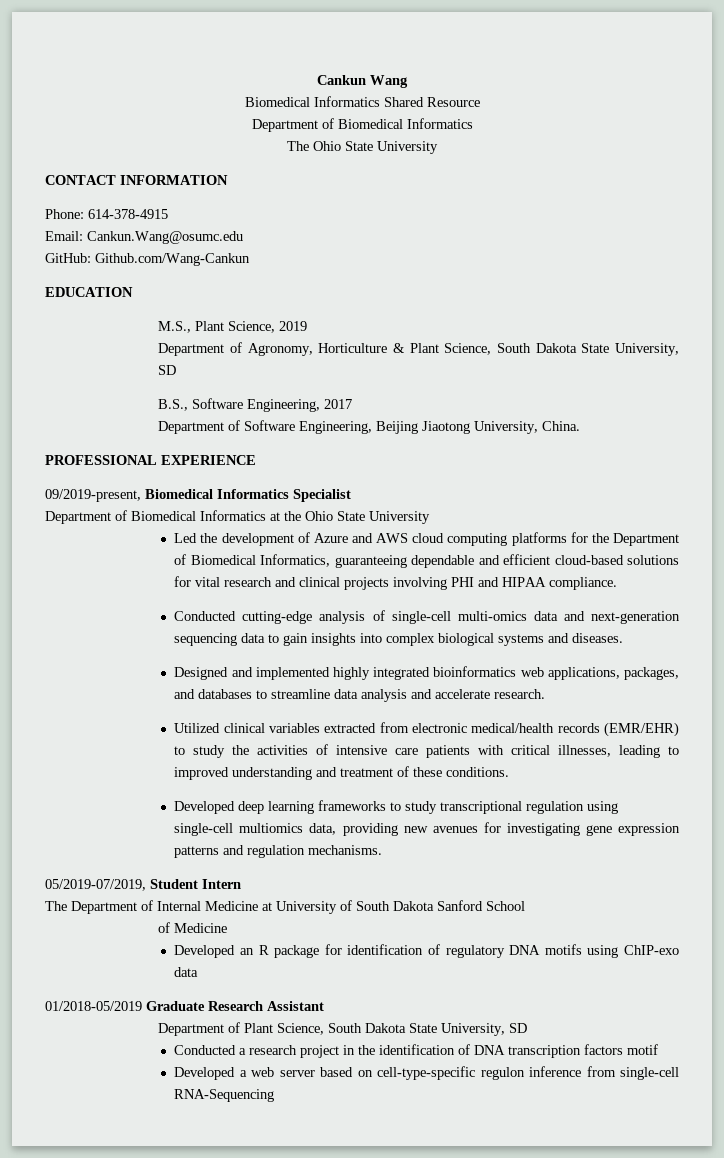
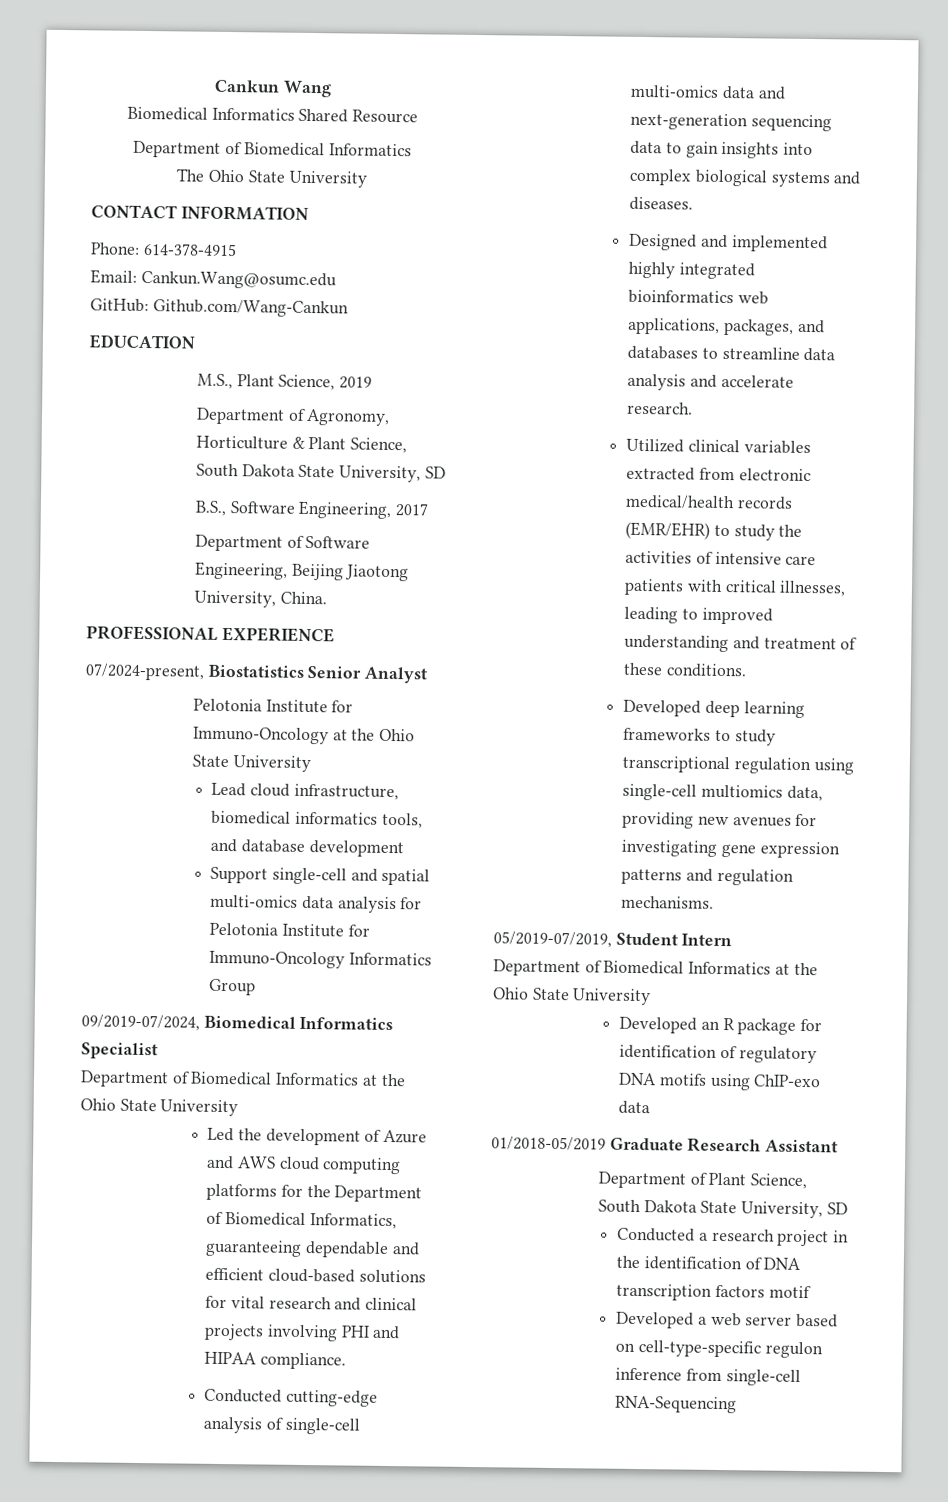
[45,489,141,502] 09/2019-present, -> [85,663,429,684] [193,698,354,714] [193,726,416,745] [192,754,311,773] [211,782,399,801] [211,810,423,829] [210,838,404,858] [210,866,431,886] [210,894,423,914] [209,922,370,938] [209,950,432,969] [209,978,257,996] [81,1014,200,1031] 07/2024-present, Biostatistics Senior Analyst // Pelotonia Institute for Immuno-Oncology at the Ohio State University // Lead cloud infrastructure, biomedical informatics tools, and database development // Support single-cell and spatial multi-omics data analysis for Pelotonia Institute for Immuno-Oncology Informatics Group // 09/2019-07/2024,
[45,900,525,914] [158,922,228,933] The Department of Internal Medicine at University of South Dakota Sanford School // of Medicine -> [493,959,818,977] [493,987,652,1006] Department of Biomedical Informatics at the Ohio State University

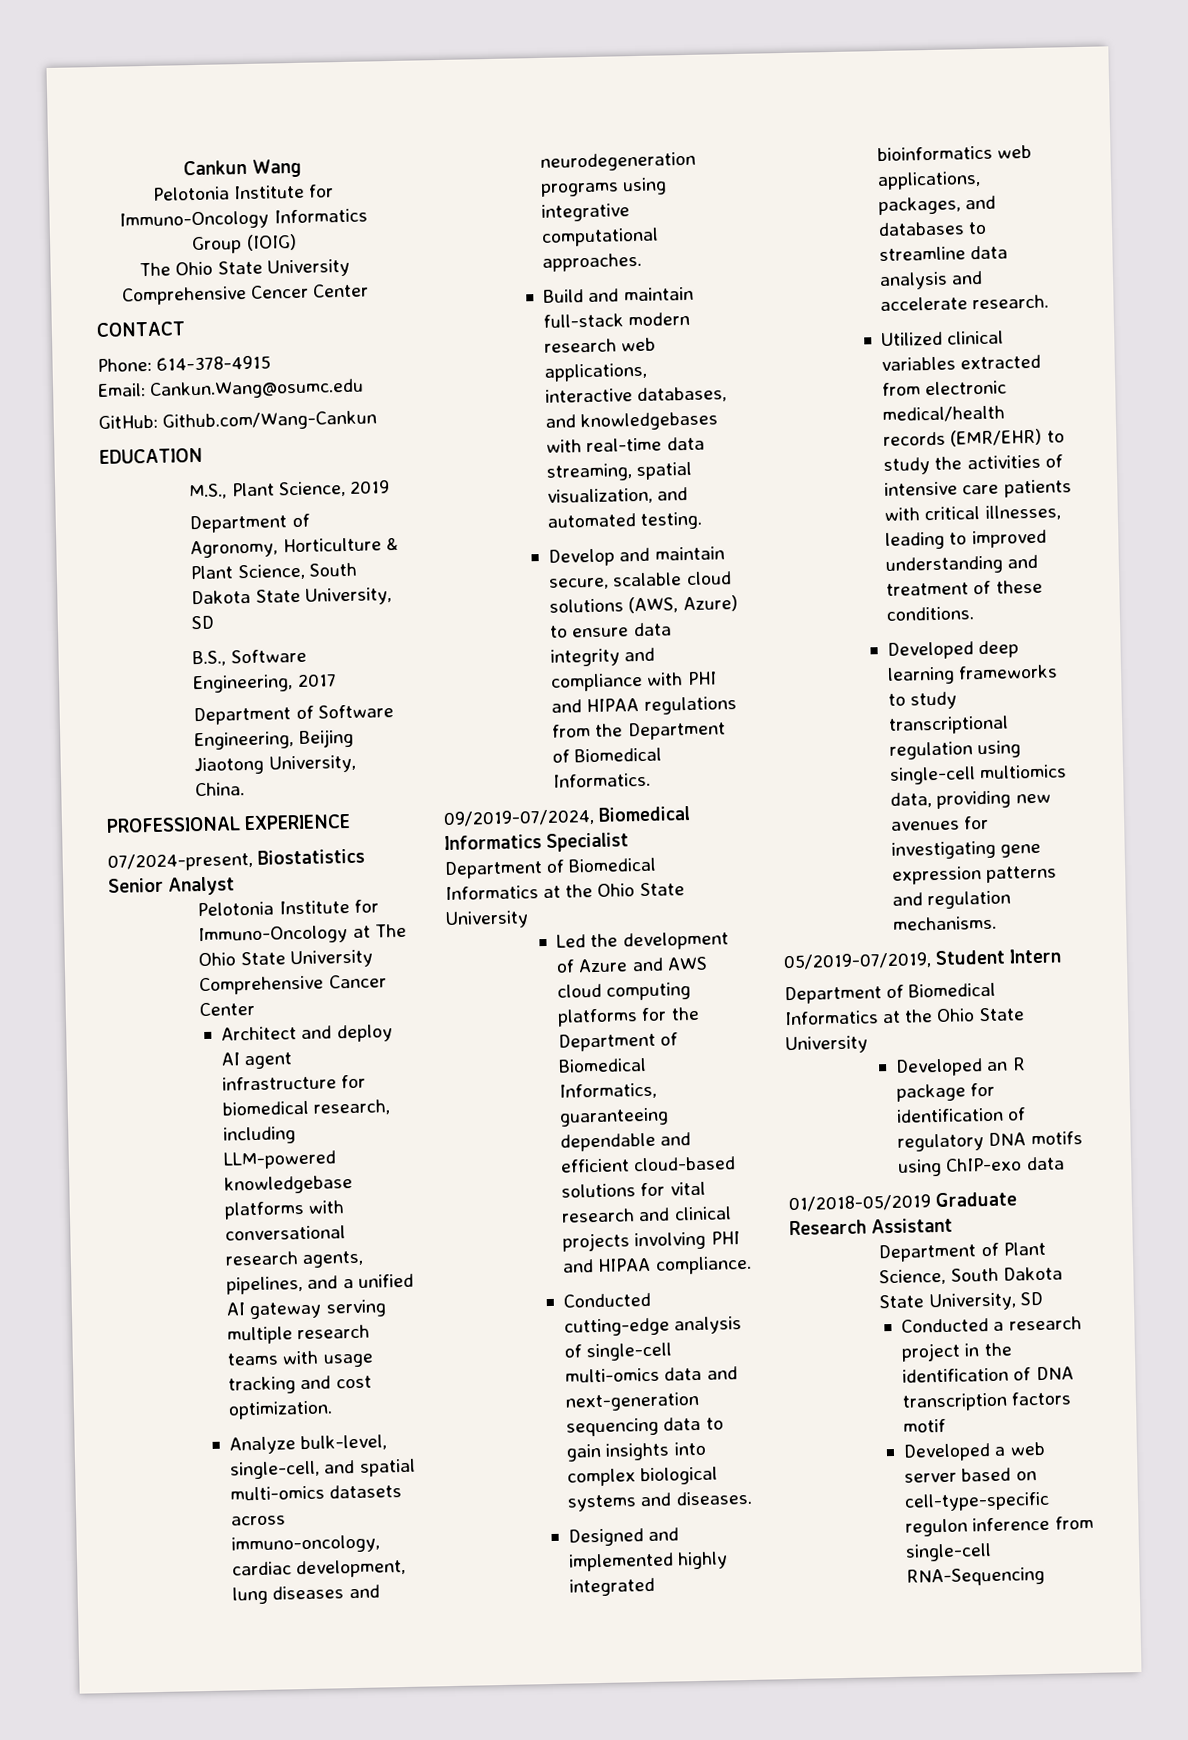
[126,106,419,124] [133,140,412,158] [176,168,367,188] Biomedical Informatics Shared Resource // Department of Biomedical Informatics // The Ohio State University -> [151,184,335,201] [119,208,368,231] [191,233,297,255] [139,258,350,278] [121,283,370,306] Pelotonia Institute for Immuno-Oncology Informatics Group (IOIG) // The Ohio State University Comprehensive Cencer Center
[180,205,309,221] INFORMATION -> (185, 329) none
[351,728,416,742] [192,754,311,773] [211,782,399,801] [211,810,423,829] [210,838,404,858] [210,866,431,886] [210,894,423,914] [209,922,370,938] [209,950,432,969] [209,978,257,996] the Ohio State University // Lead cloud infrastructure, biomedical informatics tools, and database development // Support single-cell and spatial multi-omics data analysis for Pelotonia Institute for Immuno-Oncology Informatics Group -> [374,923,407,938] [198,949,373,969] [199,974,387,996] [199,1001,256,1017] [221,1024,393,1043] [221,1052,293,1070] [222,1074,367,1091] [222,1099,391,1116] [223,1126,297,1145] [223,1150,338,1170] [224,1174,354,1195] [224,1200,345,1220] [225,1225,347,1241] [225,1250,365,1269] [226,1273,414,1295] [226,1299,387,1320] [227,1324,371,1345] [227,1350,374,1368] [228,1375,372,1395] [228,1400,334,1420] [229,1434,388,1455] [230,1458,416,1480] [230,1484,403,1501] [231,1515,287,1526] [231,1534,381,1555] [232,1558,407,1579] [232,1584,380,1605] [540,151,697,172] [540,177,668,197] [541,203,631,222] [541,227,660,247] [542,252,643,272] [543,286,694,303] [543,311,691,328] [544,337,657,353] [544,362,649,382] [545,386,728,404] [545,411,720,432] [546,436,705,453] [546,461,694,482] [547,486,689,505] [547,511,704,530] [548,546,725,567] [549,571,732,590] [549,595,738,614] [550,622,672,638] [550,647,656,667] [551,671,717,692] [551,696,737,715] [552,721,726,741] [552,747,663,763] [553,772,652,788] The Ohio State University Comprehensive Cancer Center // Architect and deploy AI agent infrastructure for biomedical research, including LLM-powered knowledgebase platforms with conversational research agents, pipelines, and a unified AI gateway serving multiple research teams with usage tracking and cost optimization. // Analyze bulk-level, single-cell, and spatial multi-omics datasets across immuno-oncology, cardiac development, lung diseases and neurodegeneration programs using integrative computational approaches. // Build and maintain full-stack modern research web applications, interactive databases, and knowledgebases with real-time data streaming, spatial visualization, and automated testing. // Develop and maintain secure, scalable cloud solutions (AWS, Azure) to ensure data integrity and compliance with PHI and HIPAA regulations from the Department of Biomedical Informatics.

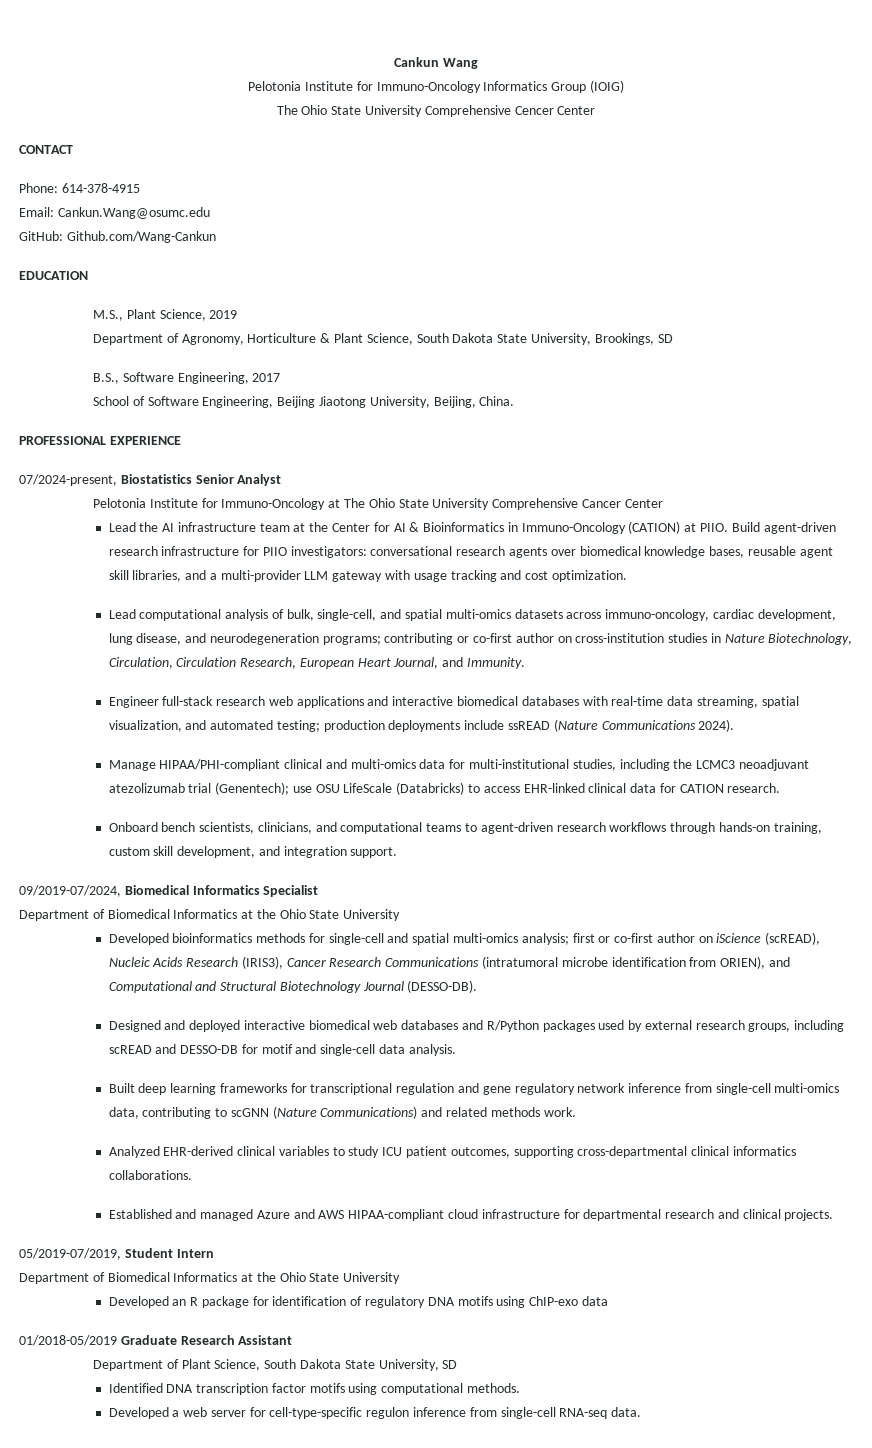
(392, 596) none -> [594,333,654,345] Brookings,
[193,706,292,726] Department -> [93,396,130,406] School
(356, 764) none -> [433,396,476,408] Beijing,
[221,1024,393,1043] [221,1052,293,1070] [222,1074,367,1091] [222,1099,391,1116] [223,1126,297,1145] [223,1150,338,1170] [224,1174,354,1195] [224,1200,345,1220] [225,1225,347,1241] [225,1250,365,1269] [226,1273,414,1295] [226,1299,387,1320] [227,1324,371,1345] [227,1352,280,1366] Architect and deploy AI agent infrastructure for biomedical research, including LLM-powered knowledgebase platforms with conversational research agents, pipelines, and a unified AI gateway serving multiple research teams -> [108,521,836,534] [108,546,833,558] [108,570,383,582] Lead the AI infrastructure team at the Center for AI & Bioinformatics in Immuno-Oncology (CATION) at PIIO. Build agent-driven research infrastructure for PIIO investigators: conversational research agents over biomedical knowledge bases, reusable agent skill libraries, and a multi-provider LLM gateway
[229,1434,388,1455] Analyze bulk-level, -> [108,609,314,621] Lead computational analysis of bulk,
[272,1585,345,1600] diseases -> [136,633,182,645] disease,
[540,177,668,197] [541,203,631,222] [541,227,660,247] [542,252,643,272] [543,286,694,303] [543,311,691,328] [544,337,657,353] [544,362,649,382] [545,386,728,404] [545,411,720,432] programs using integrative computational approaches. // Build and maintain full-stack modern research web applications, interactive databases, and knowledgebases -> [322,633,853,645] [108,657,526,669] [108,696,579,708] programs; contributing or co-first author on cross-institution studies in Nature Biotechnology, Circulation, Circulation Research, European Heart Journal, and Immunity. // Engineer full-stack research web applications and interactive biomedical databases
[640,511,704,530] [548,546,725,567] [549,571,732,590] [549,595,738,614] [550,622,672,638] [550,647,656,667] [551,671,717,692] [551,696,737,715] [552,721,726,741] [552,747,663,763] [553,772,652,788] testing. // Develop and maintain secure, scalable cloud solutions (AWS, Azure) to ensure data integrity and compliance with PHI and HIPAA regulations from the Department of Biomedical Informatics. -> [276,719,735,732] [108,759,809,771] [108,782,781,795] [108,822,822,834] [108,846,398,858] testing; production deployments include ssREAD (Nature Communications 2024). // Manage HIPAA/PHI-compliant clinical and multi-omics data for multi-institutional studies, including the LCMC3 neoadjuvant atezolizumab trial (Genentech); use OSU LifeScale (Databricks) to access EHR-linked clinical data for CATION research. // Onboard bench scientists, clinicians, and computational teams to agent-driven research workflows through hands-on training, custom skill development, and integration support.
[556,931,729,951] [556,956,708,973] [557,982,692,1001] [557,1006,700,1027] [558,1032,679,1052] [558,1057,648,1073] [559,1082,658,1100] [559,1107,670,1127] [560,1132,692,1152] [560,1156,737,1173] [561,1181,706,1198] [561,1206,732,1223] [562,1231,740,1252] [562,1255,752,1275] [563,1292,652,1308] [564,1316,743,1337] [564,1342,674,1362] [565,1366,738,1383] [565,1391,701,1412] [566,1416,724,1437] [566,1441,706,1462] [567,1466,719,1487] [567,1490,752,1512] [568,1527,680,1547] [568,1551,729,1572] [569,1577,656,1597] [877,144,1033,162] [877,170,982,191] [878,195,997,216] [878,221,988,237] [879,245,1009,262] [879,270,984,291] [880,294,1050,312] [881,330,1005,347] [881,354,1042,372] [882,380,1008,397] [882,405,1006,424] [883,428,1065,447] [883,454,1063,475] [884,479,1072,498] [884,504,1061,521] [885,529,1047,550] [885,554,1039,575] [886,579,1043,596] [886,606,975,621] [887,640,1020,660] [887,664,1059,685] [888,691,958,710] [888,715,1010,735] [889,740,1022,760] [889,764,1068,785] [890,790,1051,809] [891,815,990,831] [891,840,1042,860] [892,865,1058,885] [892,890,1012,910] [893,915,998,931] Led the development of Azure and AWS cloud computing platforms for the Department of Biomedical Informatics, guaranteeing dependable and efficient cloud-based solutions for vital research and clinical projects involving PHI and HIPAA compliance. // Conducted cutting-edge analysis of single-cell multi-omics data and next-generation sequencing data to gain insights into complex biological systems and diseases. // Designed and implemented highly integrated bioinformatics web applications, packages, and databases to streamline data analysis and accelerate research. // Utilized clinical variables extracted from electronic medical/health records (EMR/EHR) to study the activities of intensive care patients with critical illnesses, leading to improved understanding and treatment of these conditions. // Developed deep learning frameworks to study transcriptional regulation using single-cell multiomics data, providing new avenues for investigating gene expression patterns and regulation mechanisms. -> [108,932,821,945] [108,956,790,969] [108,980,478,993] [108,1020,845,1032] [108,1044,456,1056] [108,1083,840,1095] [108,1106,576,1119] [108,1146,796,1158] [108,1170,192,1180] [108,1209,834,1221] Developed bioinformatics methods for single-cell and spatial multi-omics analysis; first or co-first author on iScience (scREAD), Nucleic Acids Research (IRIS3), Cancer Research Communications (intratumoral microbe identification from ORIEN), and Computational and Structural Biotechnology Journal (DESSO-DB). // Designed and deployed interactive biomedical web databases and R/Python packages used by external research groups, including scREAD and DESSO-DB for motif and single-cell data analysis. // Built deep learning frameworks for transcriptional regulation and gene regulatory network inference from single-cell multi-omics data, contributing to scGNN (Nature Communications) and related methods work. // Analyzed EHR-derived clinical variables to study ICU patient outcomes, supporting cross-departmental clinical informatics collaborations. // Established and managed Azure and AWS HIPAA-compliant cloud infrastructure for departmental research and clinical projects.
[901,1316,1082,1333] [901,1342,1013,1362] [902,1366,1074,1383] [902,1391,1073,1412] [903,1418,947,1433] Conducted a research project in the identification of DNA transcription factors motif -> [108,1383,521,1395] Identified DNA transcription factor motifs using computational methods.
[961,1467,1037,1482] based on -> [249,1407,266,1417] for
[906,1566,1046,1587] RNA-Sequencing -> [559,1407,642,1419] RNA-seq data.

